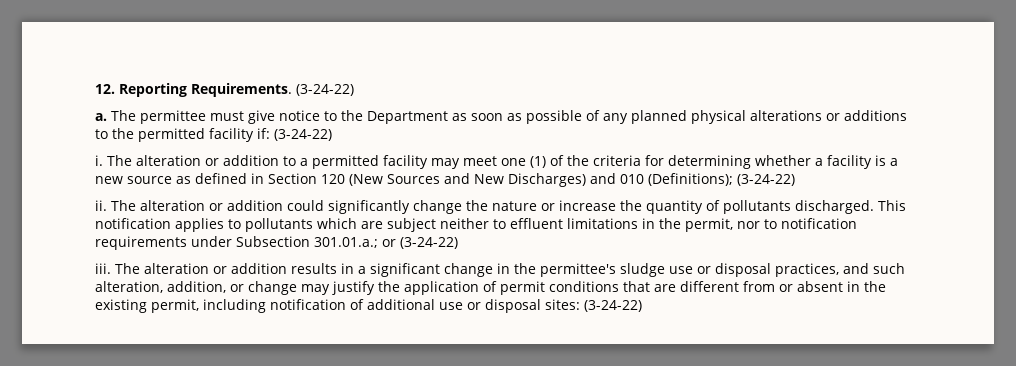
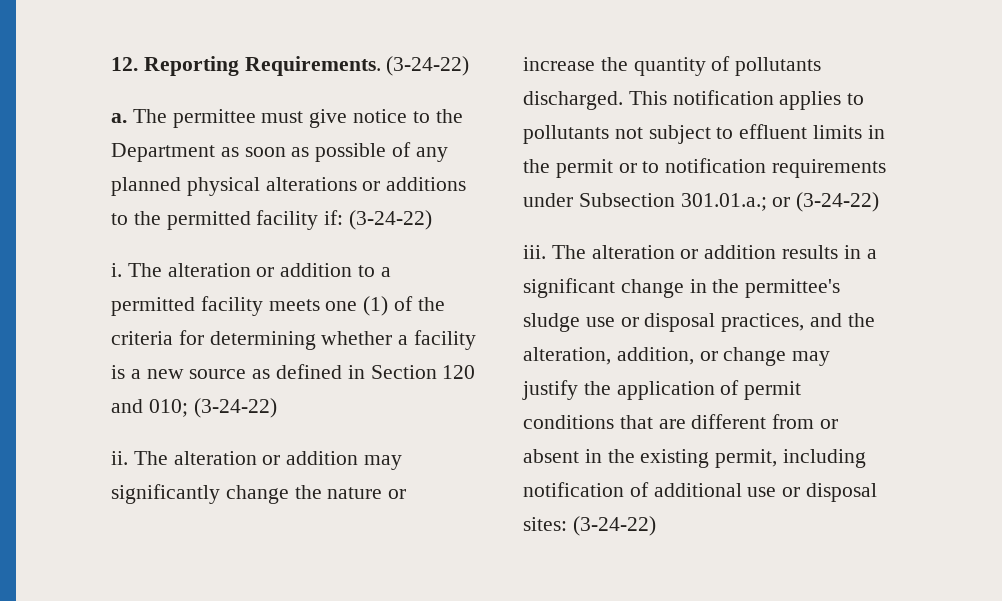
[431,156,497,169] may meet -> [268,299,320,311] meets
[349,173,733,187] (New Sources and New Discharges) and 010 (Definitions); -> [111,399,188,417] and 010;
[287,200,324,211] could -> [364,455,403,470] may
[317,218,489,232] which are subject neither -> [614,125,711,144] not subject
[567,218,760,232] limitations in the permit, nor -> [813,125,885,139] [523,159,637,178] limits in the permit or
[873,263,905,274] such -> [847,313,875,327] the

